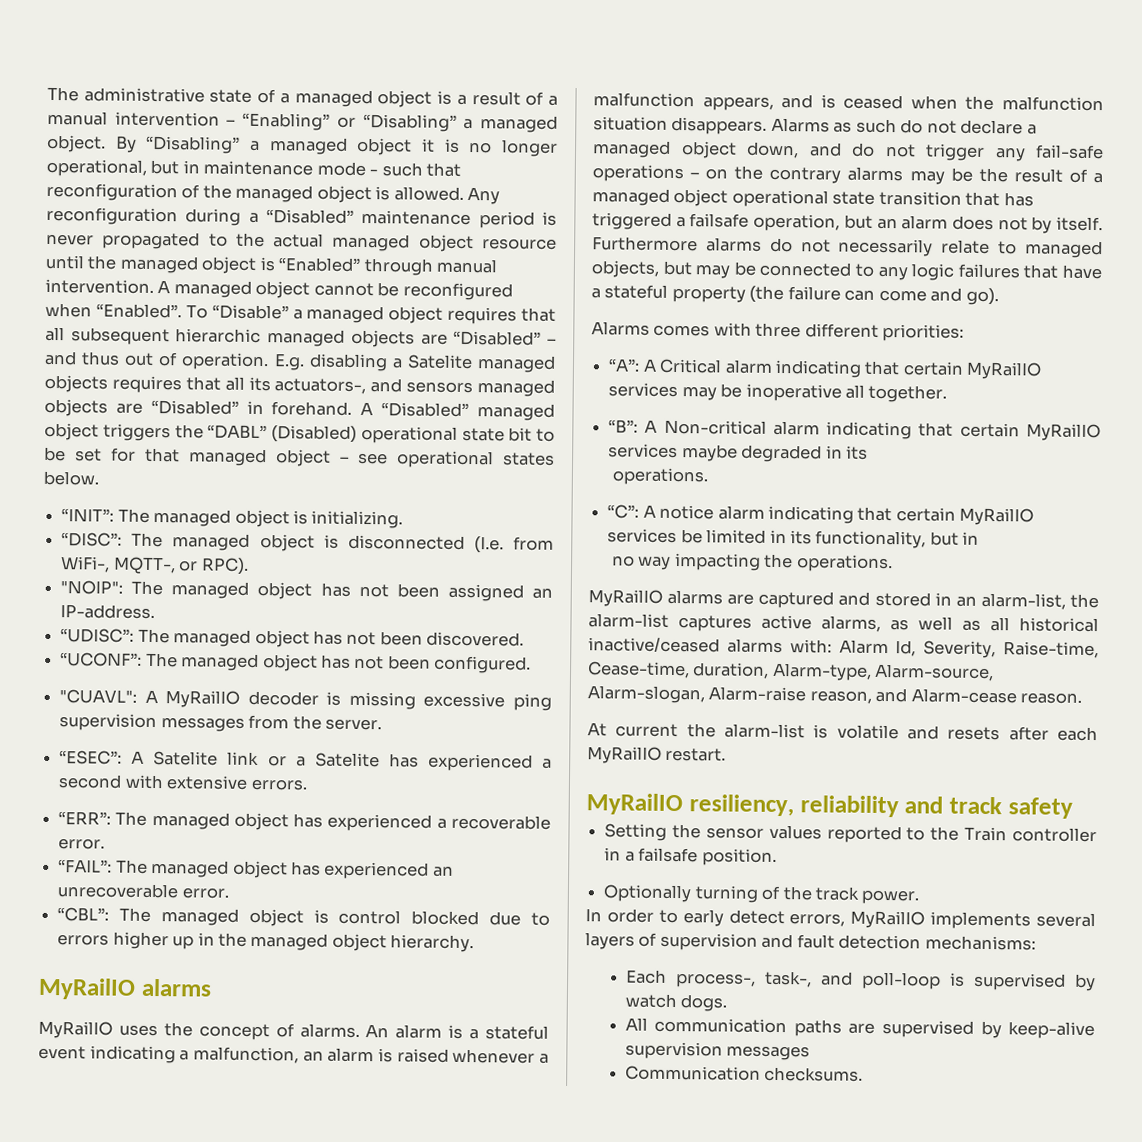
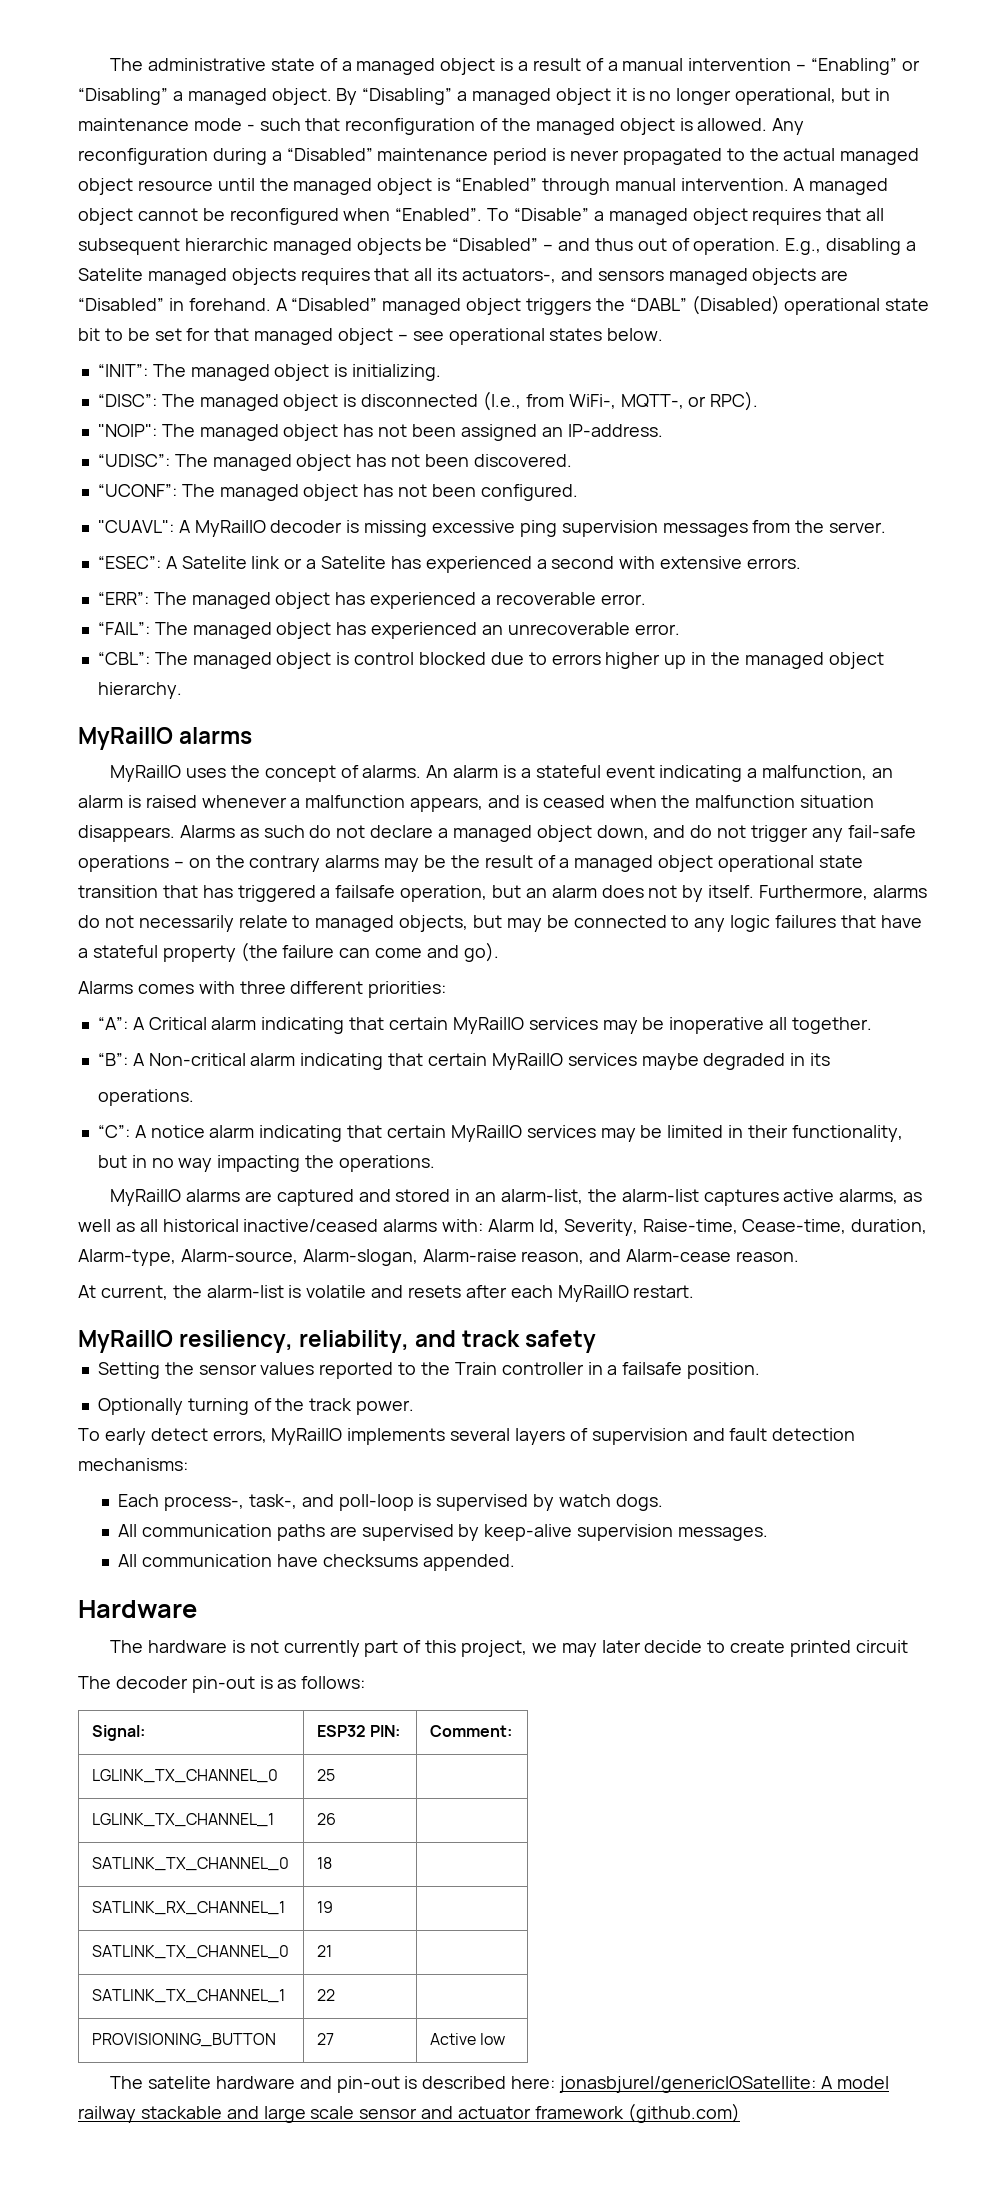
[420,333,448,345] are -> [425,238,448,251] be
[273,353,305,371] E.g. -> [785,238,822,255] E.g.,
[473,536,504,554] (I.e. -> [482,391,521,411] (I.e.,
[592,236,698,252] Furthermore -> [759,885,869,900] Furthermore,
(678, 536) none -> [600,1128,636,1142] may
[789,530,812,545] its -> [747,1125,788,1138] their
(980, 538) // -> (147, 1161) none
[615,723,679,738] current -> [100,1285,168,1300] current,
[799,795,899,818] reliability -> [299,1330,410,1353] reliability,
[585,908,678,924] In order to -> [78,1428,100,1441] To
[726,1045,811,1061] [624,1065,864,1082] messages // Communication checksums. -> [677,1527,768,1541] [118,1554,515,1571] [78,1600,197,1618] [110,1640,908,1657] [78,1676,366,1693] [91,1725,145,1741] [316,1725,401,1737] [429,1725,512,1737] [91,1769,278,1783] [316,1769,335,1781] [91,1813,274,1827] [316,1813,336,1825] [91,1857,289,1871] [316,1857,332,1869] [91,1901,285,1915] [316,1901,333,1913] [91,1945,289,1959] [316,1945,332,1957] [91,1989,285,2003] [316,1989,335,2001] [91,2033,276,2047] [316,2033,334,2045] [429,2033,506,2045] [110,2076,889,2093] [78,2103,740,2123] messages. // All communication have checksums appended. // Hardware // The hardware is not currently part of this project, we may later decide to create printed circuit // The decoder pin-out is as follows: // Signal: | ESP32 PIN: | Comment: // LGLINK_TX_CHANNEL_0 | 25 | // LGLINK_TX_CHANNEL_1 | 26 | // SATLINK_TX_CHANNEL_0 | 18 | // SATLINK_RX_CHANNEL_1 | 19 | // SATLINK_TX_CHANNEL_0 | 21 | // SATLINK_TX_CHANNEL_1 | 22 | // PROVISIONING_BUTTON | 27 | Active low // The satelite hardware and pin-out is described here: jonasbjurel/genericIOSatellite: A model railway stackable and large scale sensor and actuator framework (github.com)

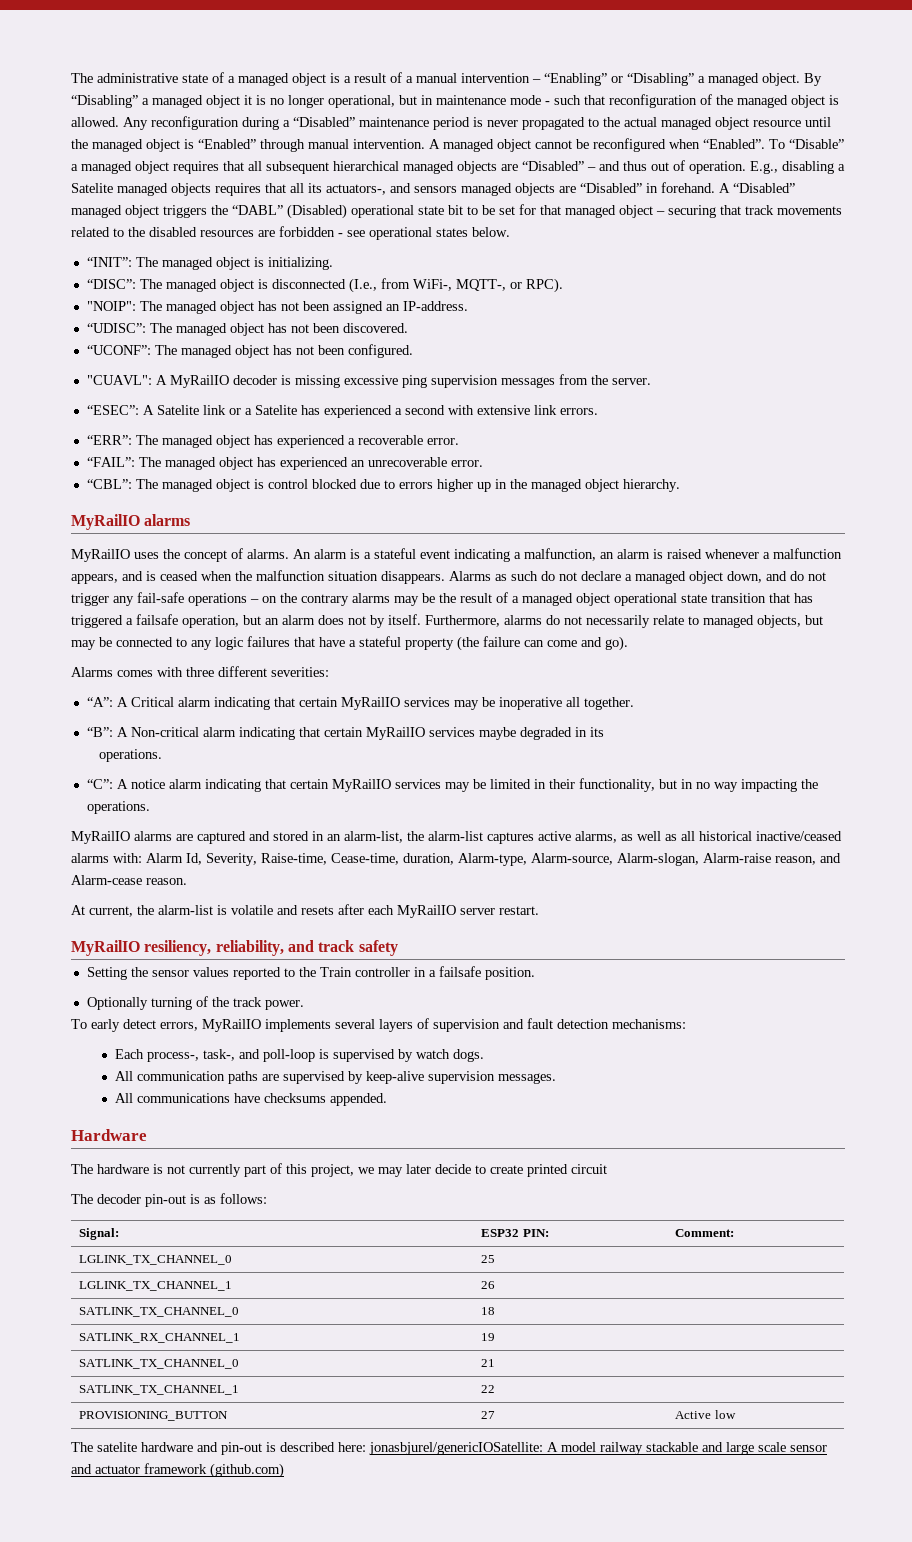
[184,238,448,255] hierarchic managed objects be -> [333,161,518,174] hierarchical managed objects are
(408, 337) none -> [668,205,842,218] [71,226,343,237] securing that track movements related to the disabled resources are forbidden -
(743, 562) none -> [533,405,557,415] link
[368,981,447,998] priorities: -> [271,667,329,677] severities:
(629, 1293) none -> [460,908,495,915] server
[141,1554,272,1567] communication -> [137,1093,231,1103] communications

